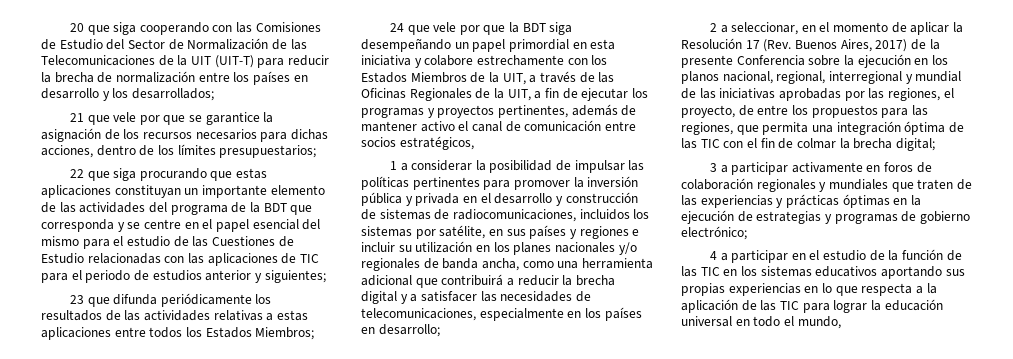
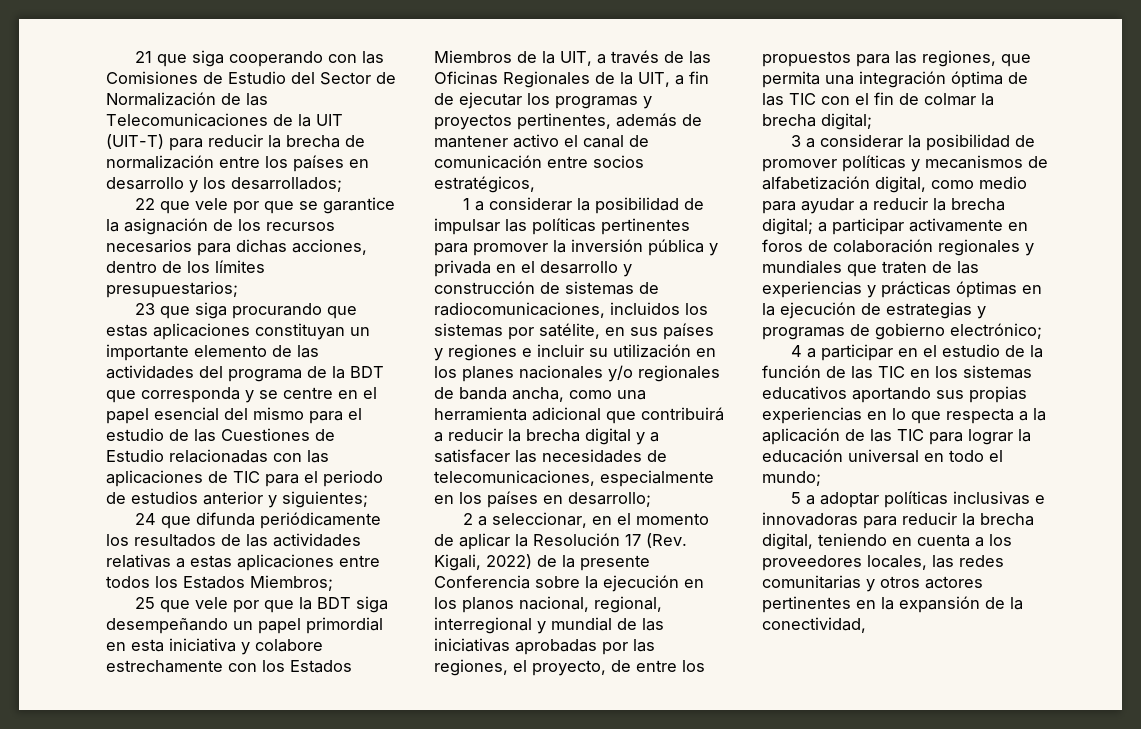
[69,23,84,32] 20 -> [135,51,153,63] 21
[69,113,84,122] 21 -> [135,198,156,210] 22
[69,169,84,178] 22 -> [135,303,156,315] 23
[69,295,84,304] 23 -> [135,513,157,525] 24
[389,23,404,32] 24 -> [135,597,156,609] 25
[794,39,908,52] Buenos Aires, 2017) -> [434,554,532,571] Kigali, 2022)
(728, 169) none -> [820,134,1036,151] [762,155,1048,172] [762,176,1027,193] [762,197,1005,214] [762,218,827,235] considerar la posibilidad de promover políticas y mecanismos de alfabetización digital, como medio para ayudar a reducir la brecha digital; a
[797,316,841,329] mundo, -> [762,471,821,486] [791,491,1046,508] [762,512,1034,529] [762,533,1012,550] [762,555,1004,571] [762,575,983,592] [762,596,1023,613] [762,617,866,633] mundo; // 5 a adoptar políticas inclusivas e innovadoras para reducir la brecha digital, teniendo en cuenta a los proveedores locales, las redes comunitarias y otros actores pertinentes en la expansión de la conectividad,

